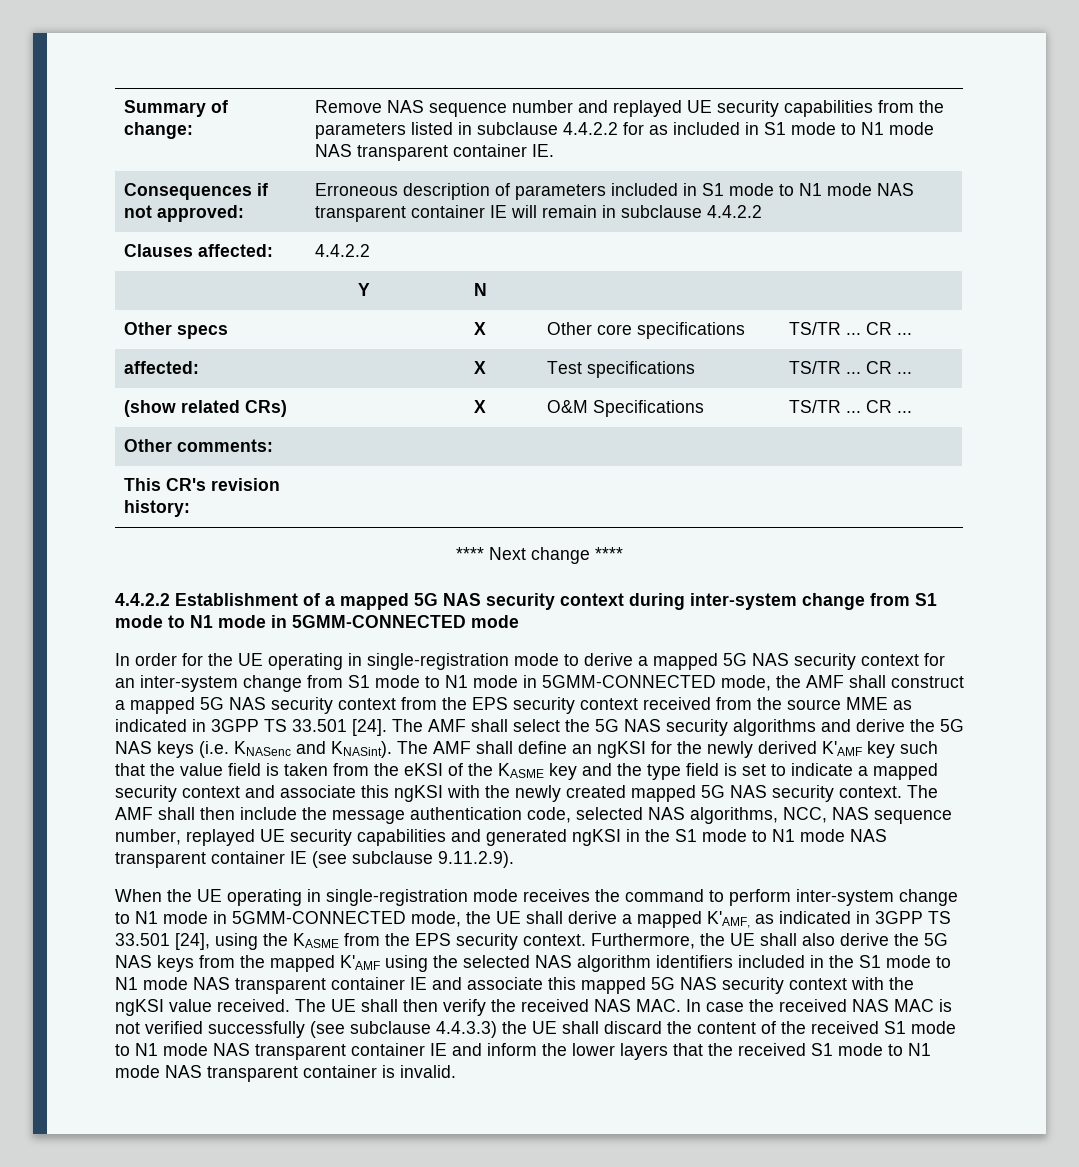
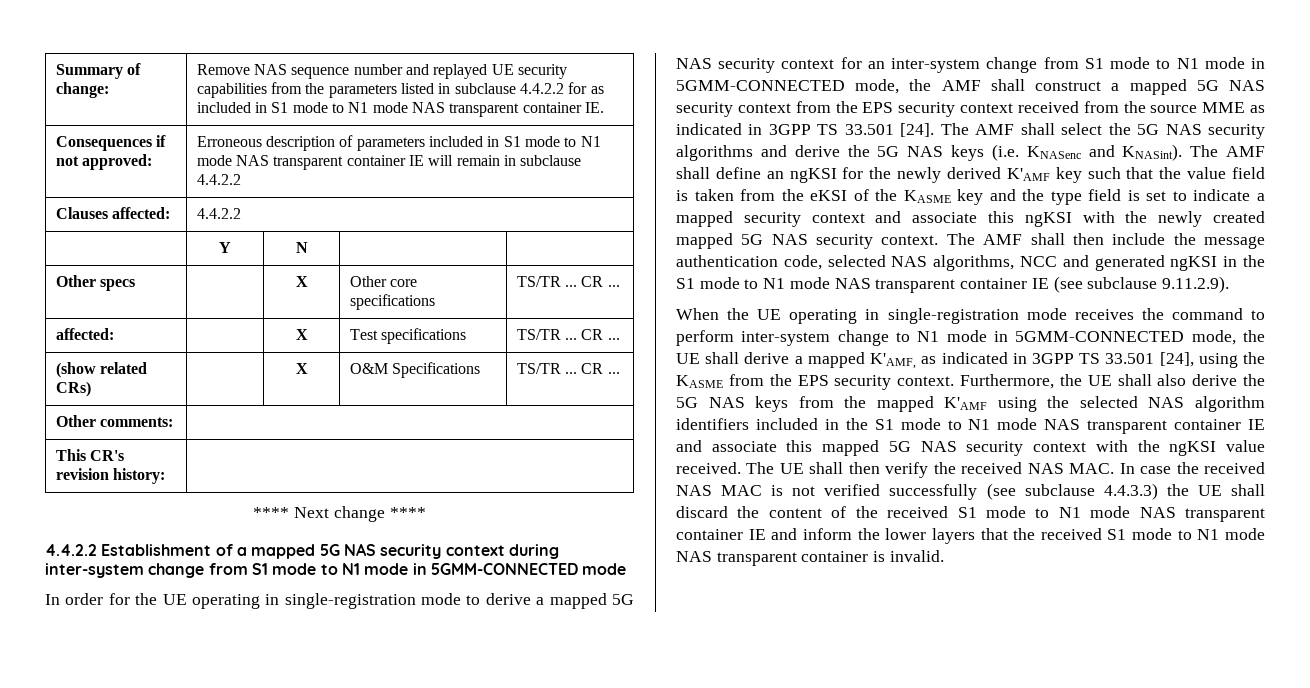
[783,807,952,824] [115,829,446,846] NCC, NAS sequence number, replayed UE security capabilities -> [1020,256,1057,267] NCC

